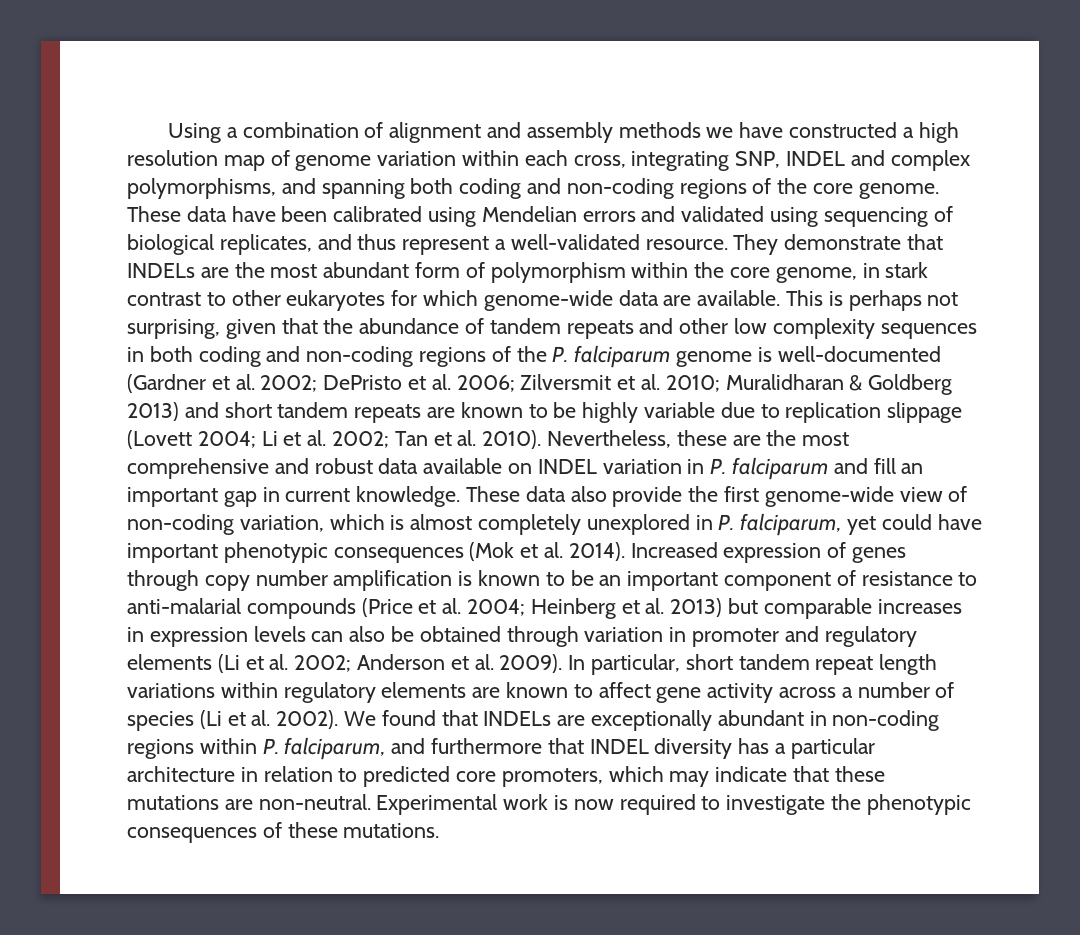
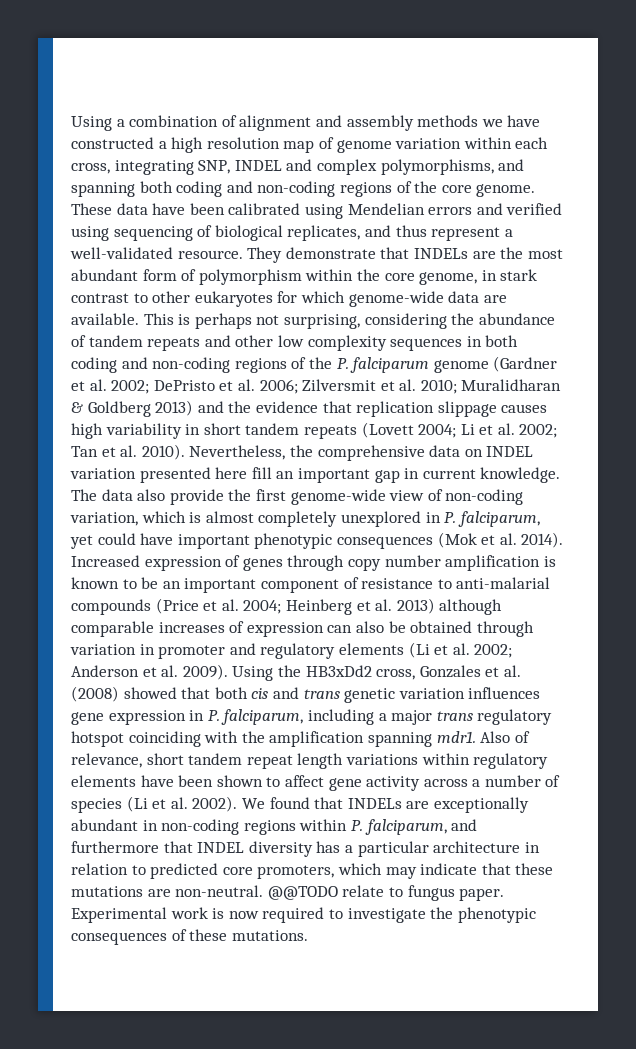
[681,206,765,222] validated -> [506,203,563,215] verified
[225,318,318,339] given that -> [364,313,447,329] considering
[757,346,941,362] is well-documented -> (489, 366) none
[224,402,963,423] short tandem repeats are known to be highly variable due to replication slippage -> [228,401,548,417] [71,423,357,439] the evidence that replication slippage causes high variability in short tandem repeats
[676,430,850,446] [127,457,868,480] these are the most comprehensive and robust data available on INDEL variation in P. falciparum and -> [289,445,534,461] [70,467,248,483] the comprehensive data on INDEL variation presented here
[466,486,521,502] These -> [71,489,97,501] The
[728,598,759,614] but -> [439,599,503,615] although
[127,626,306,647] in expression levels -> [229,621,324,637] of expression
[568,654,681,675] In particular, -> [232,665,521,681] [71,686,541,703] [71,709,553,725] [71,731,530,747] [71,753,142,768] Using the HB3xDd2 cross, Gonzales et al. (2008) showed that both cis and trans genetic variation influences gene expression in P. falciparum, including a major trans regulatory hotspot coinciding with the amplification spanning mdr1. Also of relevance,
[472,682,569,698] are known -> [140,775,263,787] have been shown
(371, 802) none -> [267,885,505,901] @@TODO relate to fungus paper.

